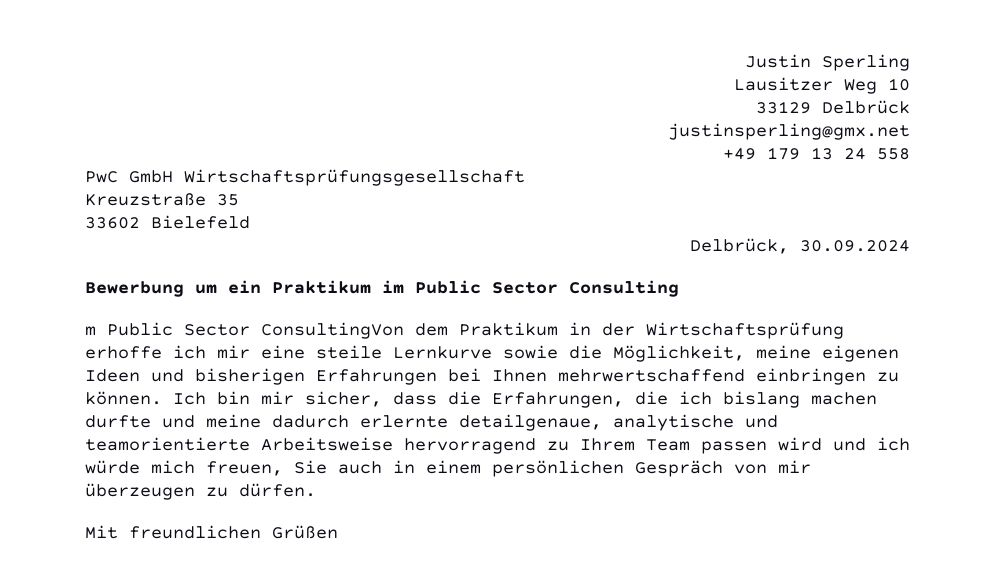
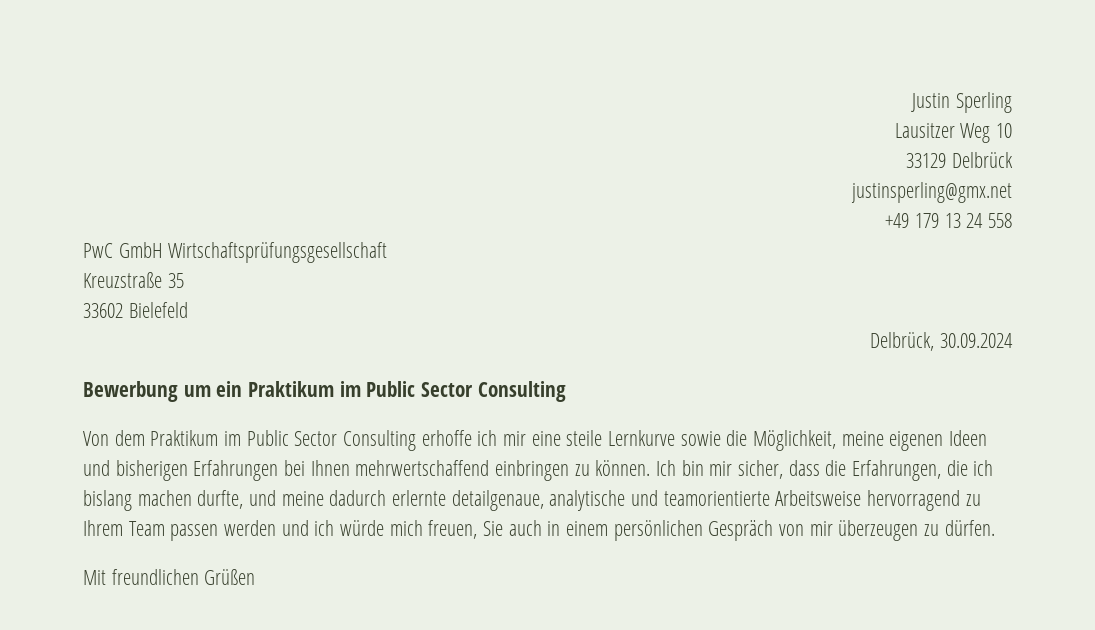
[85,322,844,339] m Public Sector ConsultingVon dem Praktikum in der Wirtschaftsprüfung -> [83,430,417,451] Von dem Praktikum im Public Sector Consulting
[85,415,151,428] durfte -> [197,490,244,509] durfte,
[778,437,822,451] wird -> [223,520,276,536] werden

